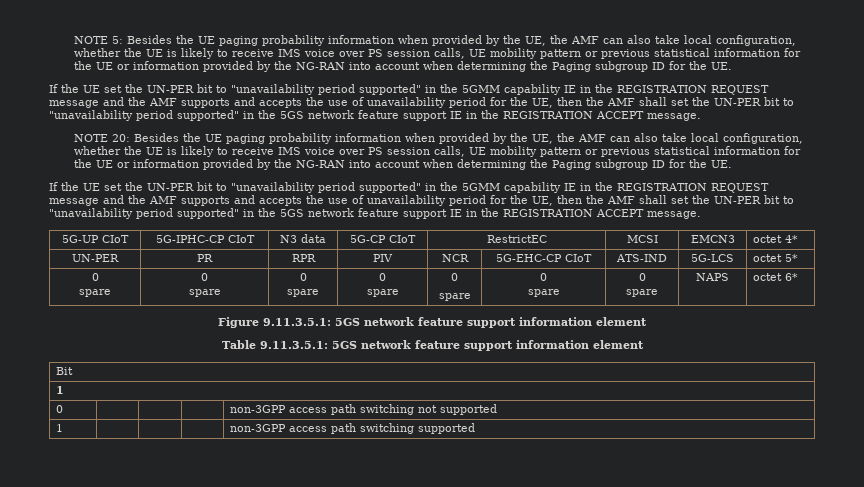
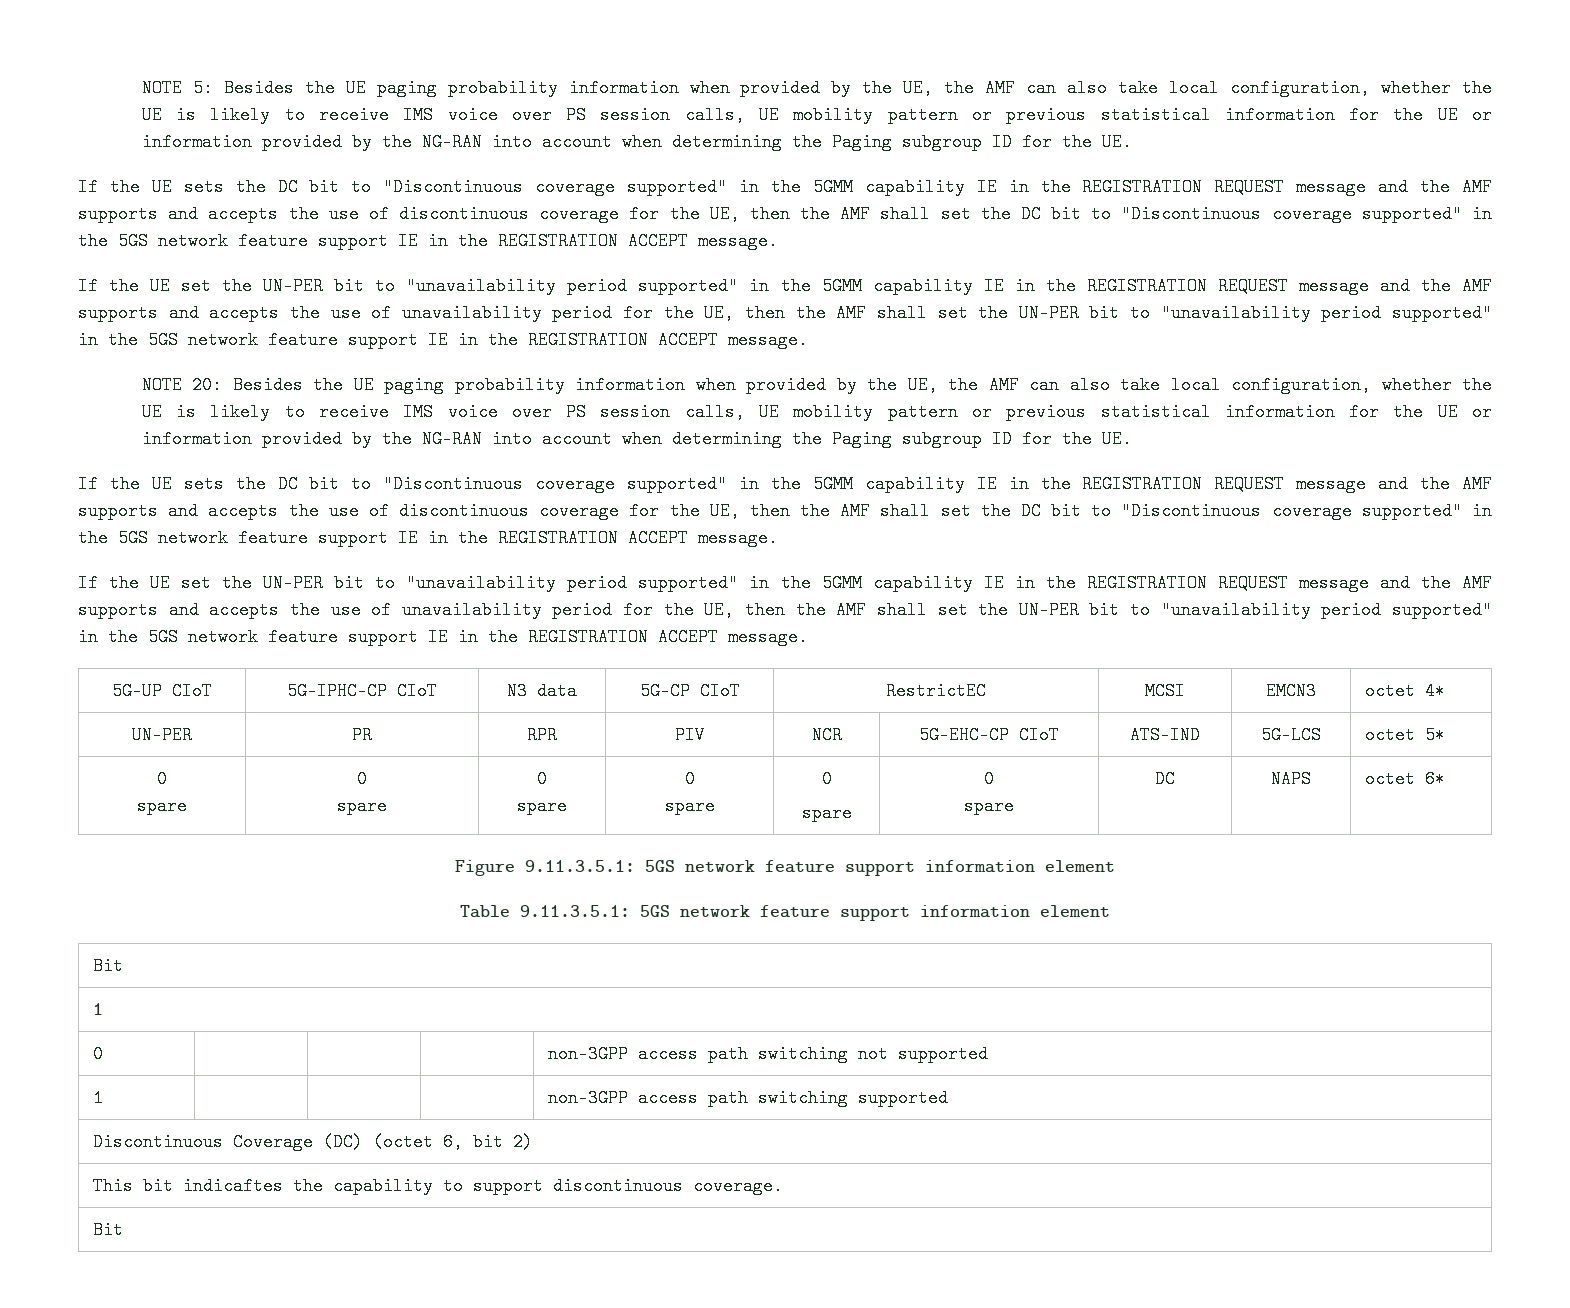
(732, 66) none -> [78,178,1492,196] [78,205,1492,223] [78,232,778,250] // If the UE sets the DC bit to "Discontinuous coverage supported" in the 5GMM capability IE in the REGISTRATION REQUEST message and the AMF supports and accepts the use of discontinuous coverage for the UE, then the AMF shall set the DC bit to "Discontinuous coverage supported" in the 5GS network feature support IE in the REGISTRATION ACCEPT message.
(732, 164) none -> [78,475,1492,493] [78,502,1492,520] [78,529,778,547] // If the UE sets the DC bit to "Discontinuous coverage supported" in the 5GMM capability IE in the REGISTRATION REQUEST message and the AMF supports and accepts the use of discontinuous coverage for the UE, then the AMF shall set the DC bit to "Discontinuous coverage supported" in the 5GS network feature support IE in the REGISTRATION ACCEPT message.
[638,273,646,281] [626,289,658,297] 0 // spare -> [1155,770,1175,788] DC
(476, 428) none -> [92,1133,533,1151] [92,1177,783,1195] [92,1221,123,1239] // Discontinuous Coverage (DC) (octet 6, bit 2) // This bit indicaftes the capability to support discontinuous coverage. // Bit

